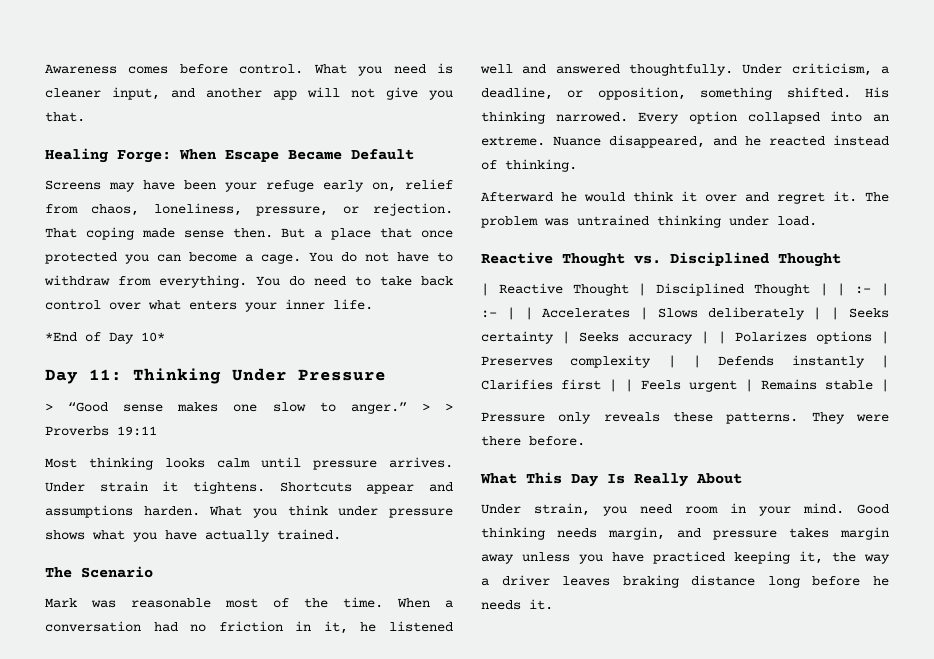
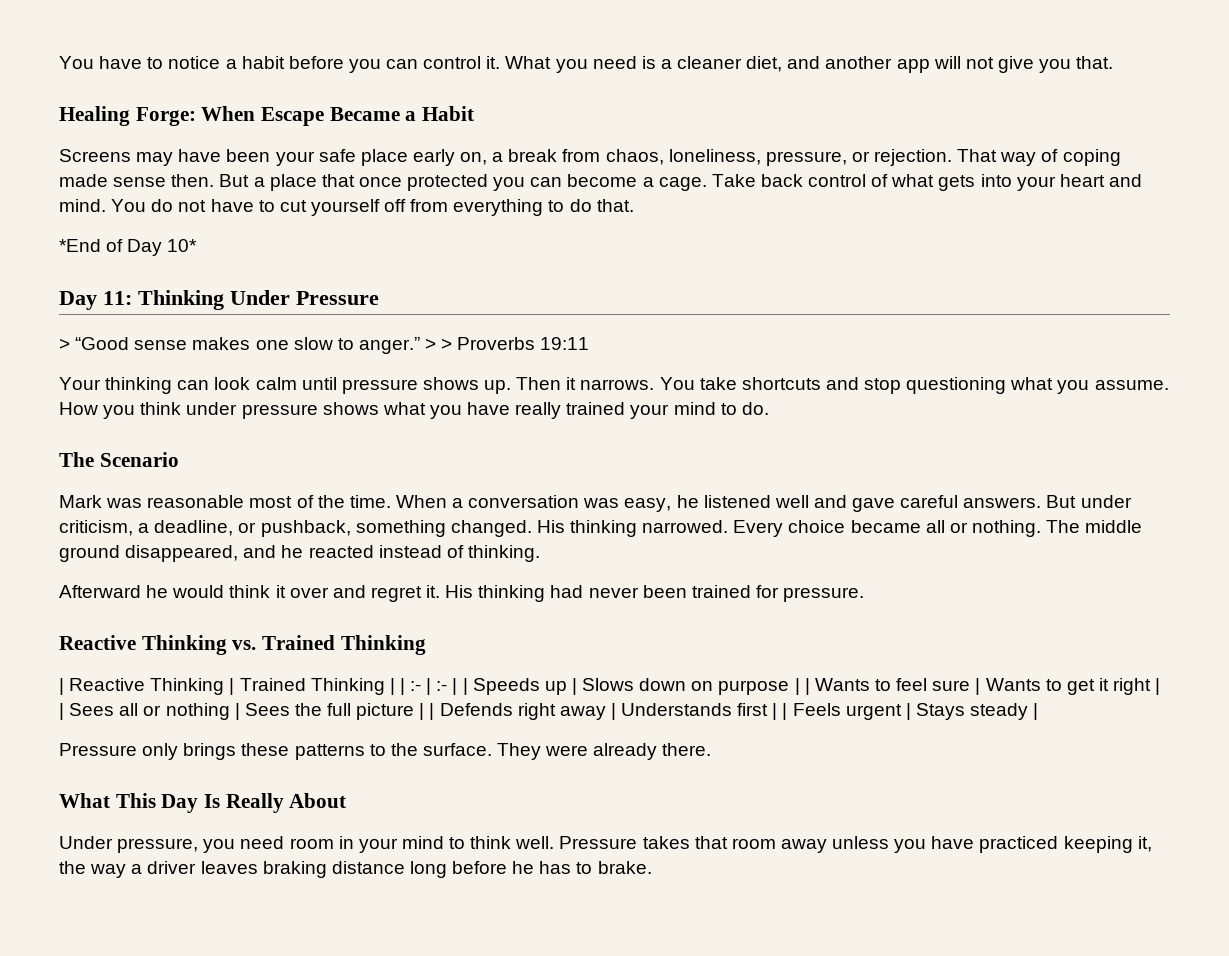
[45,64,304,74] Awareness comes before control. -> [59,56,501,73] You have to notice a habit before you can control it.
[45,87,160,100] cleaner input, -> [660,56,783,72] a cleaner diet,
[351,149,414,160] Default -> [405,106,475,121] a Habit
[266,179,453,192] refuge early on, relief -> [318,149,558,166] safe place early on, a break
(77, 233) none -> [1000,149,1059,166] way of
(301, 259) none -> [711,174,1142,191] [59,199,106,212] Take back control of what gets into your heart and mind.
[44,275,453,288] [45,299,373,312] withdraw from everything. You do need to take back control over what enters your inner life. -> [279,199,634,216] cut yourself off from everything to do that.
[45,457,453,470] [45,481,453,494] [45,505,243,518] Most thinking looks calm until pressure arrives. Under strain it tightens. Shortcuts appear and assumptions harden. What -> [59,377,1169,394] [59,402,98,415] Your thinking can look calm until pressure shows up. Then it narrows. You take shortcuts and stop questioning what you assume. How
[205,529,341,542] actually trained. -> [515,402,769,419] really trained your mind to do.
[153,621,453,634] [480,64,783,76] had no friction in it, he listened well and answered thoughtfully. Under -> [583,495,1132,512] was easy, he listened well and gave careful answers. But under
[597,87,851,100] opposition, something shifted. -> [260,520,532,537] pushback, something changed.
[689,111,889,124] [481,136,601,146] option collapsed into an extreme. Nuance -> [788,520,1143,537] [59,545,120,562] choice became all or nothing. The middle ground
[865,192,889,202] [481,215,817,228] [481,252,841,267] [481,283,810,296] The problem was untrained thinking under load. // Reactive Thought vs. Disciplined Thought // | Reactive Thought | Disciplined Thought -> [445,585,865,602] [59,635,426,655] [59,678,385,695] His thinking had never been trained for pressure. // Reactive Thinking vs. Trained Thinking // | Reactive Thinking | Trained Thinking
[542,307,889,320] [481,331,889,344] [481,355,889,368] [481,379,553,390] Accelerates | Slows deliberately | | Seeks certainty | Seeks accuracy | | Polarizes options | Preserves complexity | | Defends instantly | Clarifies -> [472,678,1161,695] [59,703,733,720] Speeds up | Slows down on purpose | | Wants to feel sure | Wants to get it right | | Sees all or nothing | Sees the full picture | | Defends right away | Understands
[761,379,873,390] Remains stable -> [915,703,1029,720] Stays steady
[603,412,889,424] [481,436,585,446] reveals these patterns. They were there before. -> [183,743,712,760] brings these patterns to the surface. They were already there.
[534,503,590,516] strain, -> [117,838,199,853] pressure,
[803,503,889,514] [481,527,889,540] mind. Good thinking needs margin, and pressure takes margin -> [401,836,776,849] mind to think well. Pressure takes that room
[481,599,553,610] needs it. -> [539,861,652,874] has to brake.

